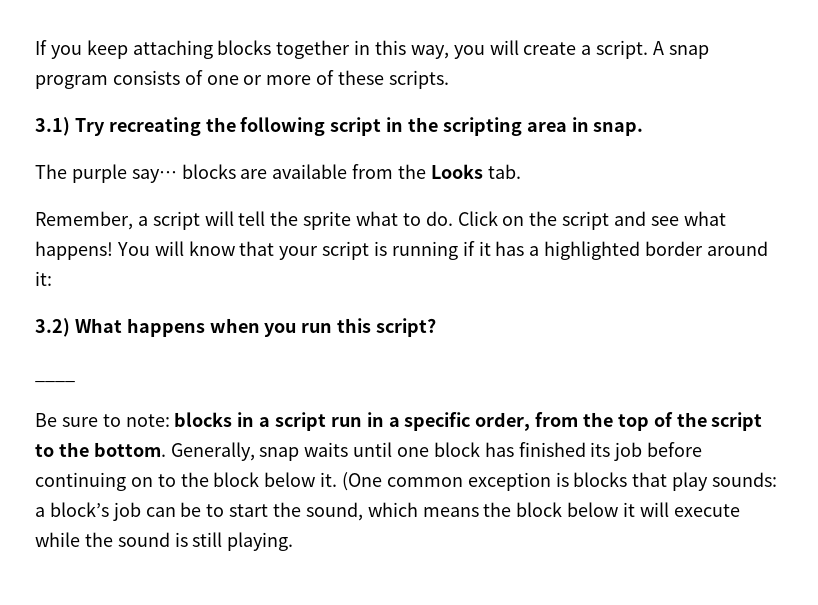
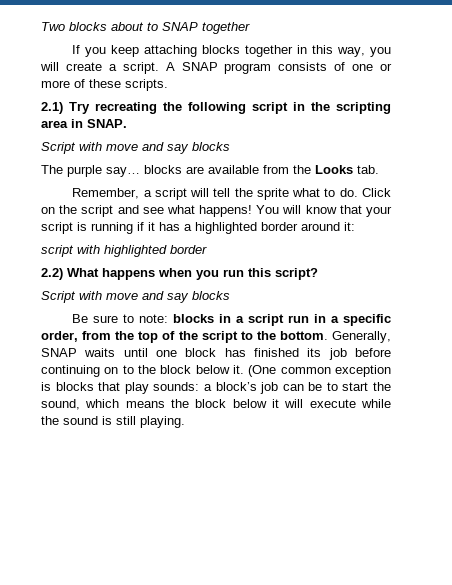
(35, 47) none -> [41,22,250,34] Two blocks about to SNAP together //
[668,45,709,59] snap -> [181,62,218,71] SNAP
[35,117,70,136] 3.1) -> [41,102,63,114] 2.1)
[593,122,644,136] snap. -> [87,119,127,128] [41,142,230,154] SNAP. // Script with move and say blocks
[35,318,70,337] 3.2) -> [41,245,207,257] [41,268,63,280] script with highlighted border // 2.2)
[35,380,75,383] ____ -> [41,291,230,303] Script with move and say blocks
[259,447,300,461] snap -> [41,348,77,357] SNAP

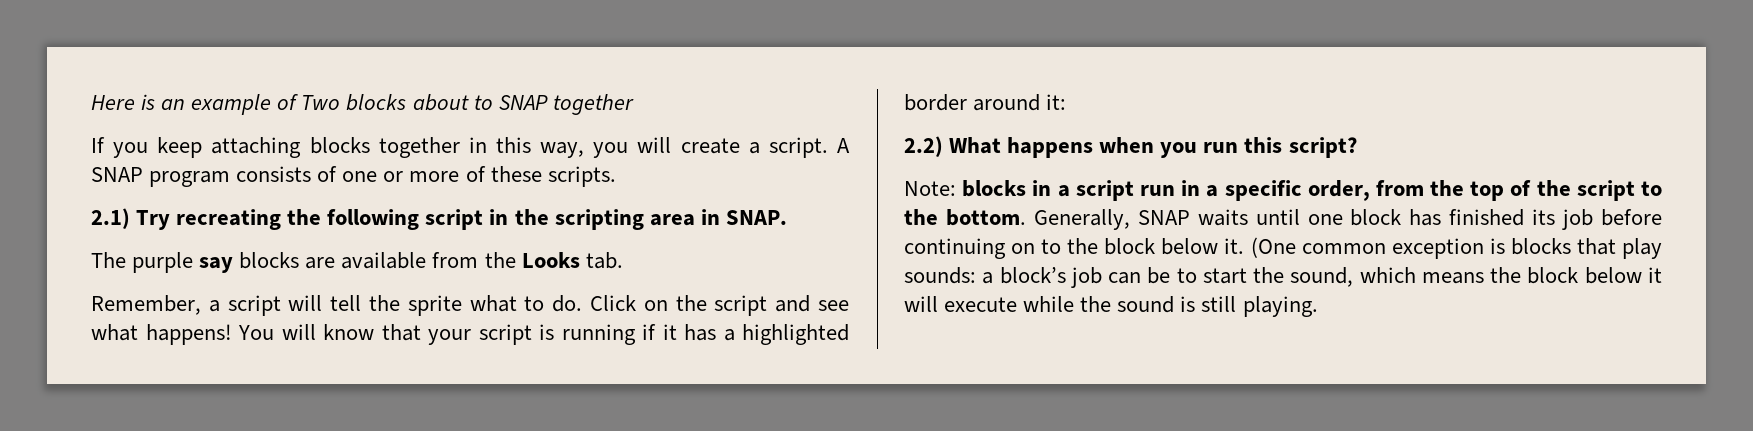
(41, 26) none -> [91,94,299,115] Here is an example of
[41,142,230,154] // Script with move and say blocks -> (787, 217) none
[106,167,140,177] say… -> [199,257,234,273] say
[41,245,207,257] // script with highlighted border -> (1067, 102) none
[41,291,230,303] [72,314,169,323] Script with move and say blocks // Be sure to note: -> [904,181,956,196] Note:

